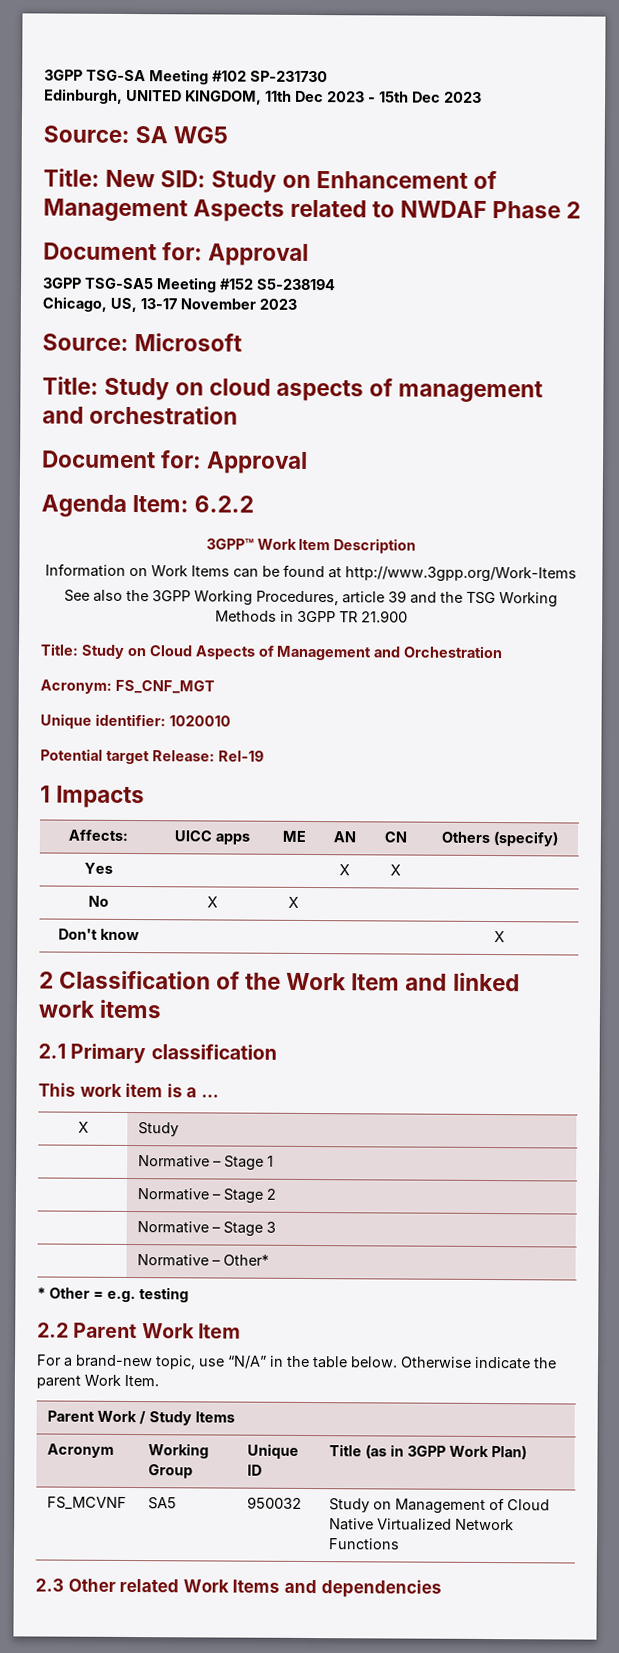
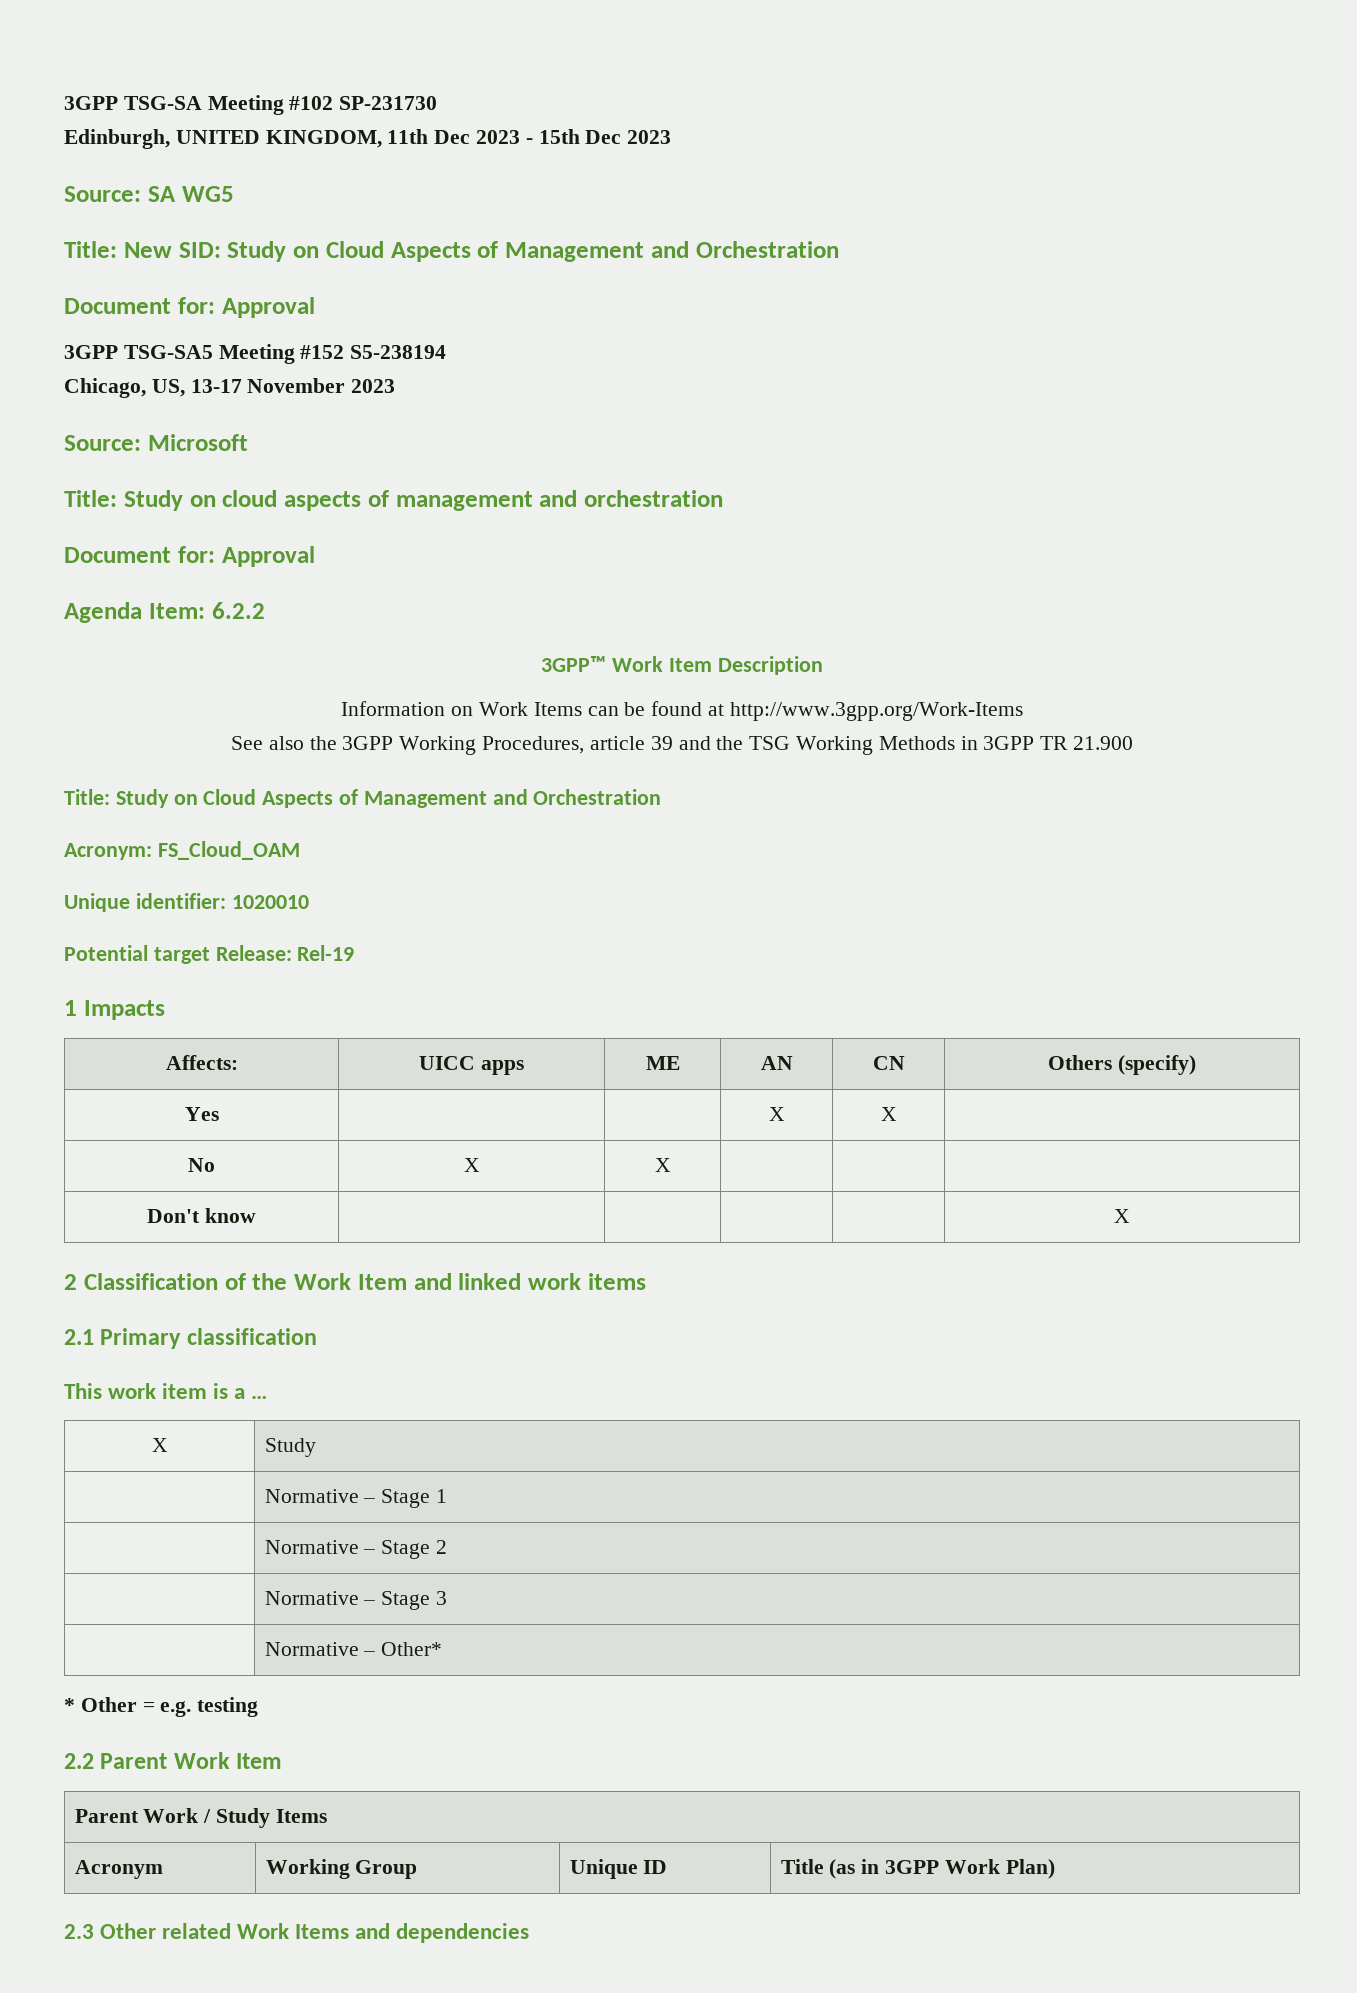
[316,170,498,190] [43,198,582,222] Enhancement of Management Aspects related to NWDAF Phase 2 -> [325,241,839,262] Cloud Aspects of Management and Orchestration
[114,679,215,694] FS_CNF_MGT -> [157,841,300,860] FS_Cloud_OAM
[36,1354,557,1370] [36,1374,159,1389] // For a brand-new topic, use “N/A” in the table below. Otherwise indicate the parent Work Item. -> (283, 1761) none
[46,1496,127,1510] [147,1497,177,1510] [246,1496,302,1509] [328,1498,550,1514] [328,1518,514,1531] [327,1538,400,1550] // FS_MCVNF | SA5 | 950032 | Study on Management of Cloud Native Virtualized Network Functions -> (1055, 1869) none

